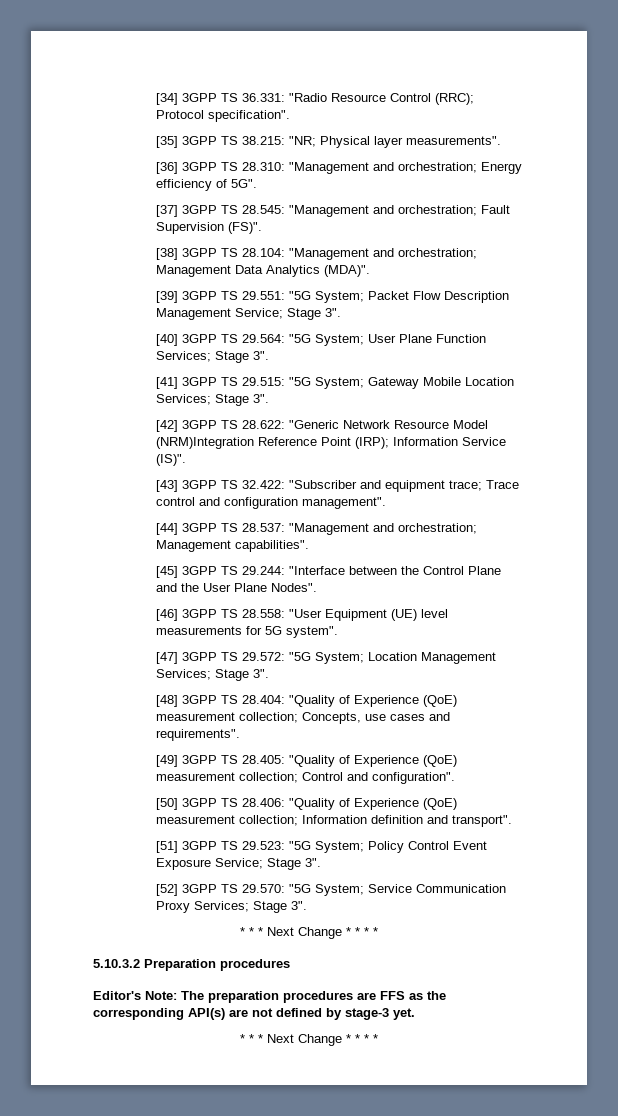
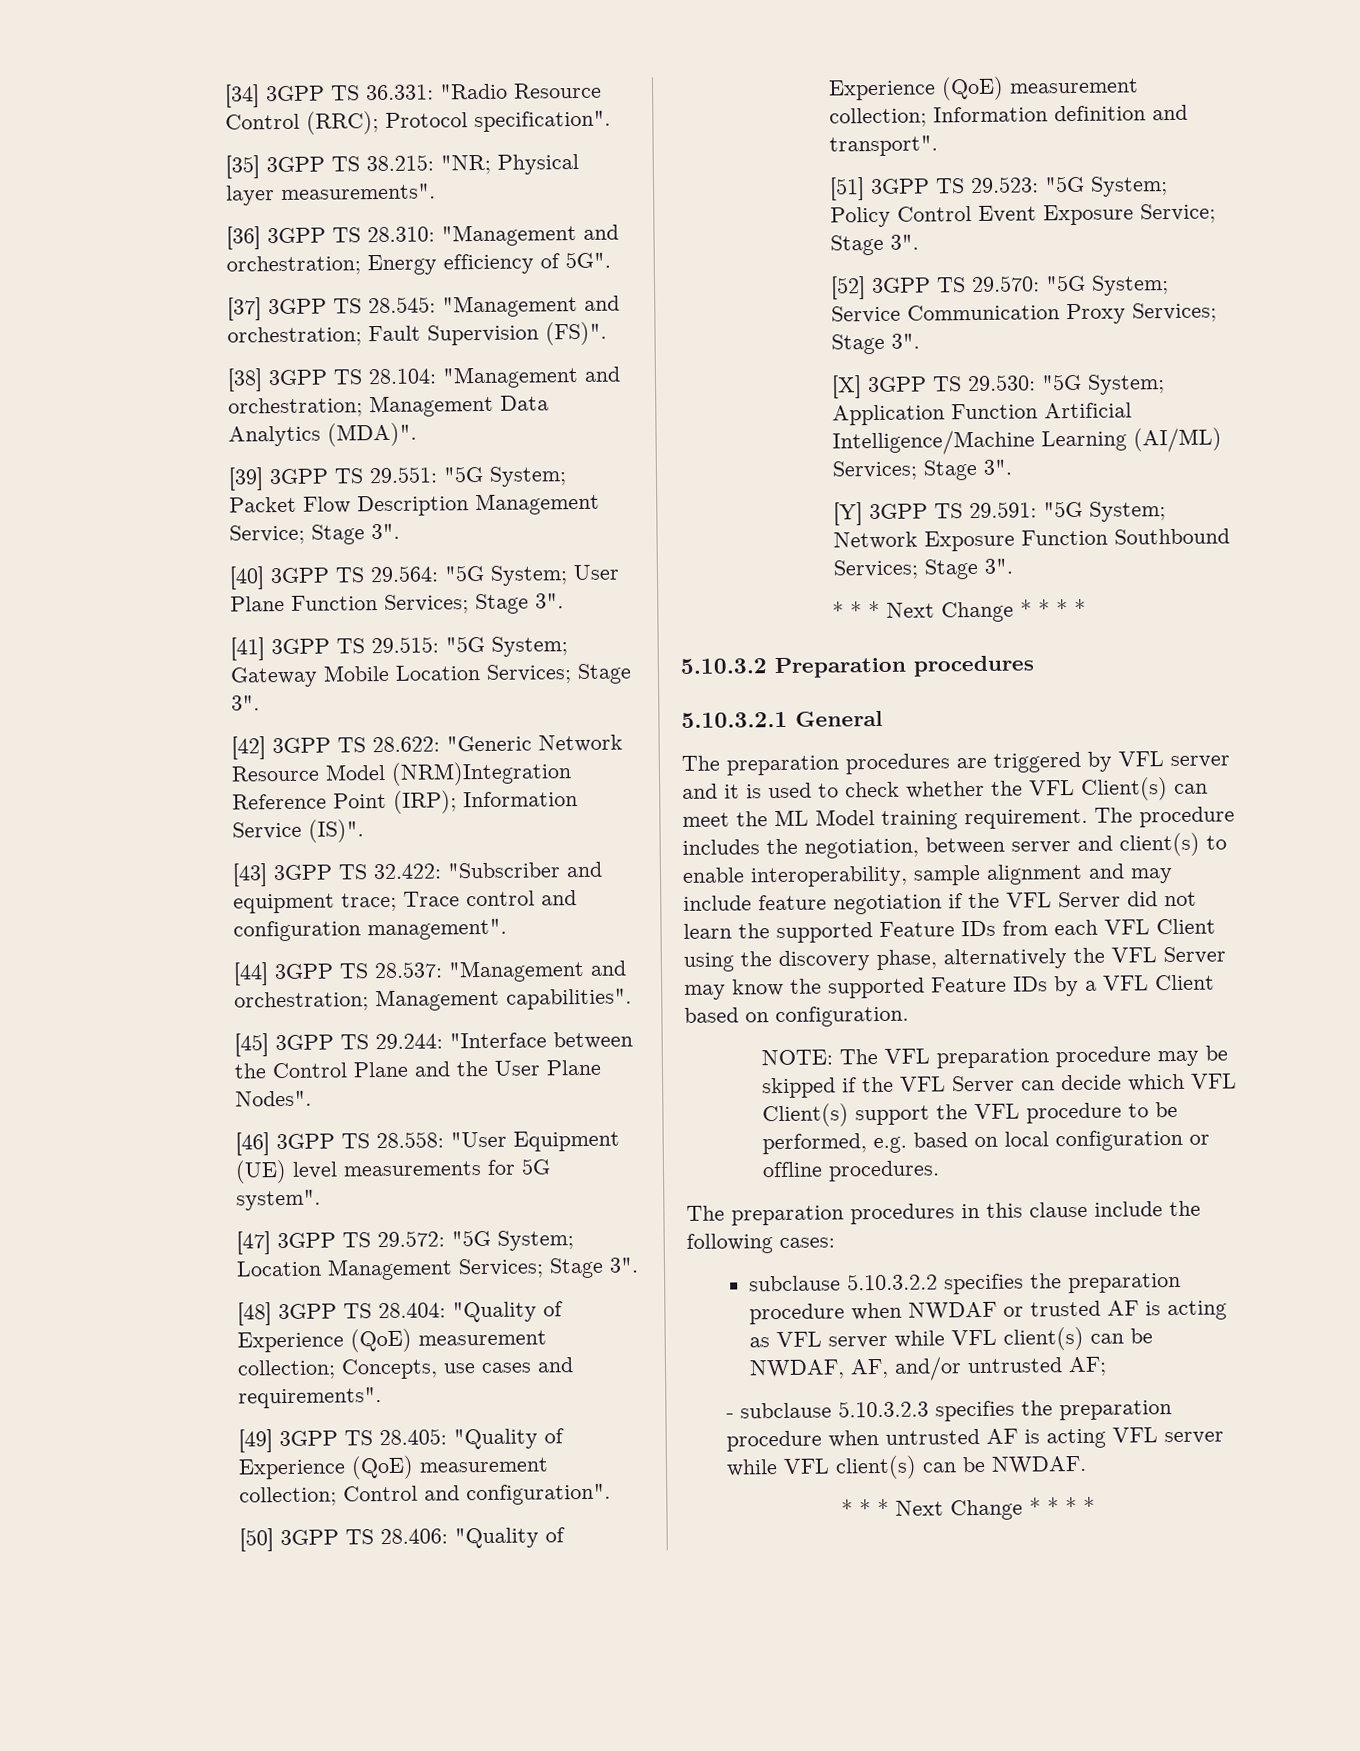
(307, 905) none -> [830,373,1165,399] [831,402,1132,426] [831,427,1222,456] [831,459,1012,481] [832,500,1166,526] [832,528,1230,552] [832,558,1013,580] // [X] 3GPP TS 29.530: "5G System; Application Function Artificial Intelligence/Machine Learning (AI/ML) Services; Stage 3". // [Y] 3GPP TS 29.591: "5G System; Network Exposure Function Southbound Services; Stage 3".
[93,991,177,1000] Editor's Note: -> [681,710,883,728] 5.10.3.2.1 General //
[380,991,446,1000] [93,1008,415,1020] FFS as the corresponding API(s) are not defined by stage-3 yet. -> [993,751,1230,773] [682,777,1208,801] [682,806,1235,830] [682,832,1227,859] [682,863,1173,888] [683,891,1197,915] [683,918,1216,944] [683,946,1226,972] [684,974,1215,1000] [684,1005,909,1028] [760,1045,1228,1069] [761,1073,1237,1099] [761,1101,1178,1128] [761,1129,1210,1155] [761,1160,940,1182] [686,1200,1201,1226] [686,1233,835,1254] [749,1272,1182,1295] [749,1300,1228,1325] [749,1326,1154,1351] [749,1356,1108,1381] [726,1400,1173,1422] [726,1427,1225,1452] [726,1455,1088,1480] triggered by VFL server and it is used to check whether the VFL Client(s) can meet the ML Model training requirement. The procedure includes the negotiation, between server and client(s) to enable interoperability, sample alignment and may include feature negotiation if the VFL Server did not learn the supported Feature IDs from each VFL Client using the discovery phase, alternatively the VFL Server may know the supported Feature IDs by a VFL Client based on configuration. // NOTE: The VFL preparation procedure may be skipped if the VFL Server can decide which VFL Client(s) support the VFL procedure to be performed, e.g. based on local configuration or offline procedures. // The preparation procedures in this clause include the following cases: // subclause 5.10.3.2.2 specifies the preparation procedure when NWDAF or trusted AF is acting as VFL server while VFL client(s) can be NWDAF, AF, and/or untrusted AF; // - subclause 5.10.3.2.3 specifies the preparation procedure when untrusted AF is acting VFL server while VFL client(s) can be NWDAF.

